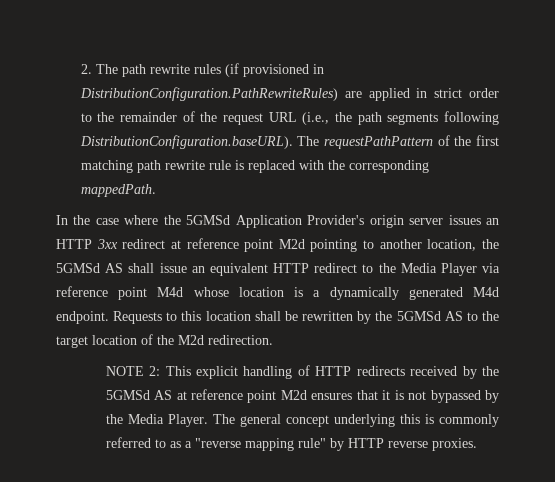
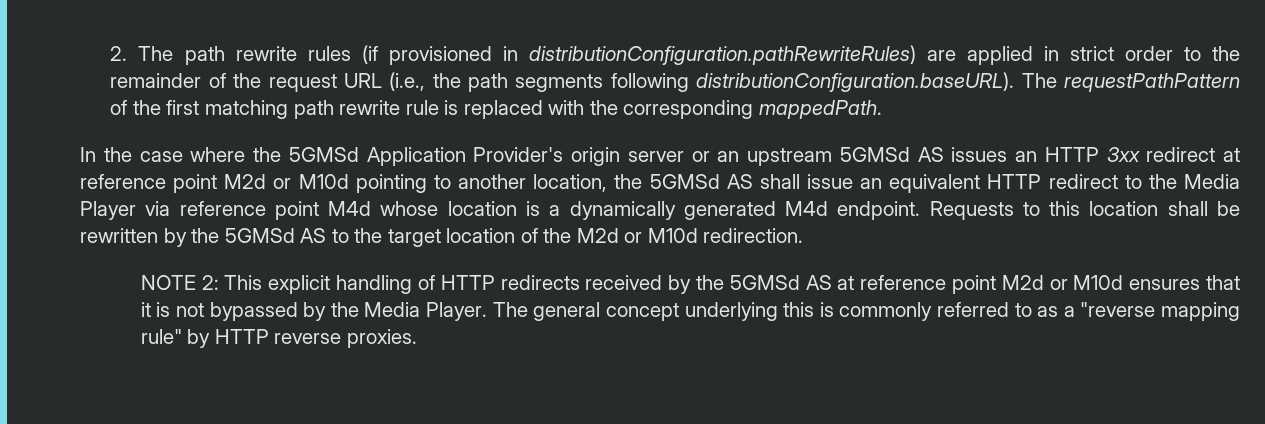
[79,87,338,101] DistributionConfiguration.PathRewriteRules) -> [528,45,916,65] distributionConfiguration.pathRewriteRules)
[79,135,293,149] DistributionConfiguration.baseURL). -> [696,72,1015,92] distributionConfiguration.baseURL).
(444, 221) none -> [691,147,944,166] or an upstream 5GMSd AS
(305, 244) none -> [273,174,349,189] or M10d
(204, 340) none -> [624,228,698,243] or M10d
(307, 395) none -> [1049,275,1124,290] or M10d

